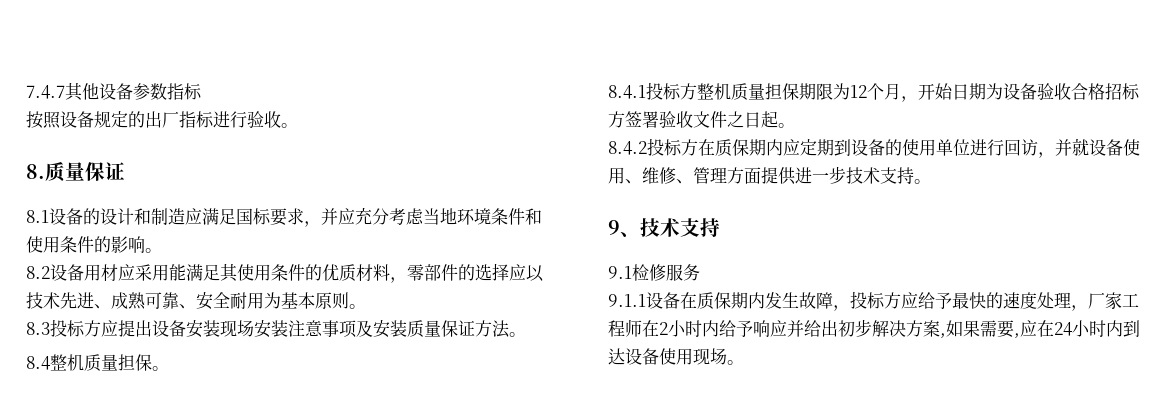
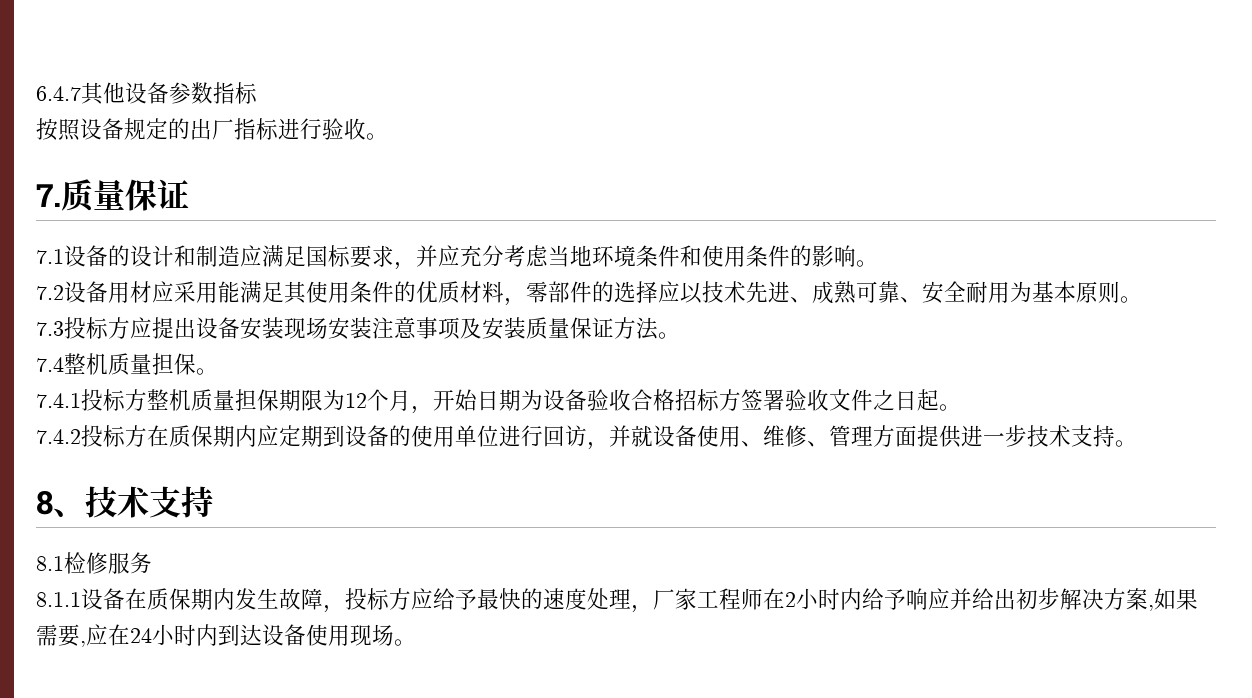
[26,85,65,99] 7.4.7 -> [36,86,81,101] 6.4.7
[26,164,45,179] 8. -> [36,184,61,207] 7.
[26,210,49,223] 8.1 -> [36,249,64,264] 7.1
[26,266,50,279] 8.2 -> [36,285,64,300] 7.2
[26,322,50,335] 8.3 -> [36,321,64,336] 7.3
[26,356,51,370] 8.4 -> [36,357,64,372] 7.4
[608,85,646,99] 8.4.1 -> [36,393,81,408] 7.4.1
[608,141,647,155] 8.4.2 -> [36,429,81,444] 7.4.2
[608,220,620,235] 9 -> [36,490,53,515] 8
[608,266,632,279] 9.1 -> [36,556,64,571] 8.1
[608,294,646,307] 9.1.1 -> [36,592,81,607] 8.1.1

